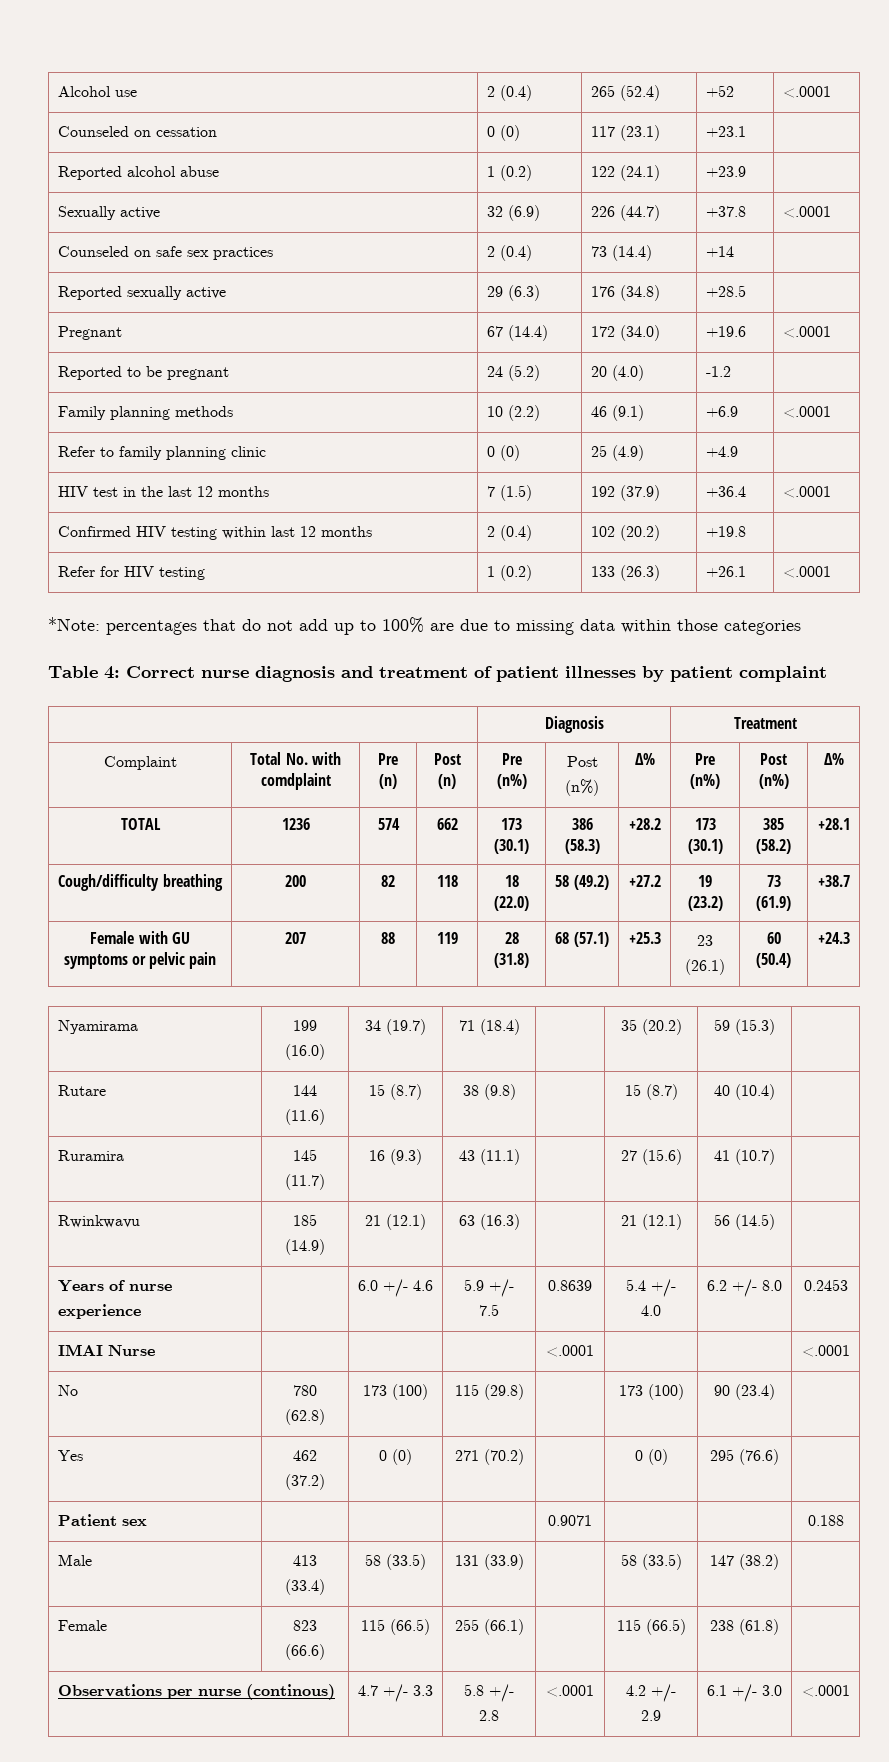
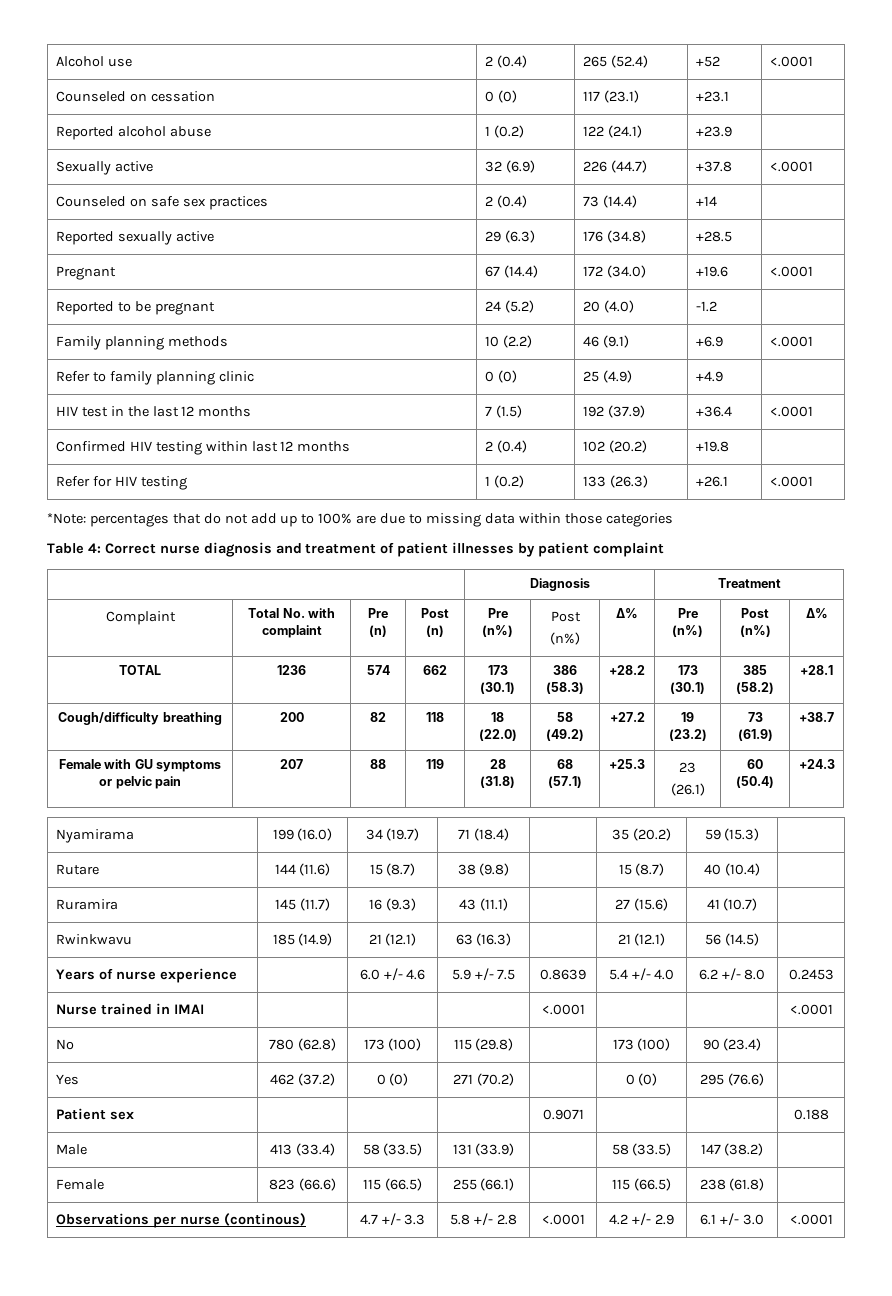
[260,773,331,790] comdplaint -> [261,625,322,638] complaint
(848, 1285) none -> [55,1003,170,1015] Nurse trained in
[107,1345,155,1356] Nurse -> (204, 1009) none

